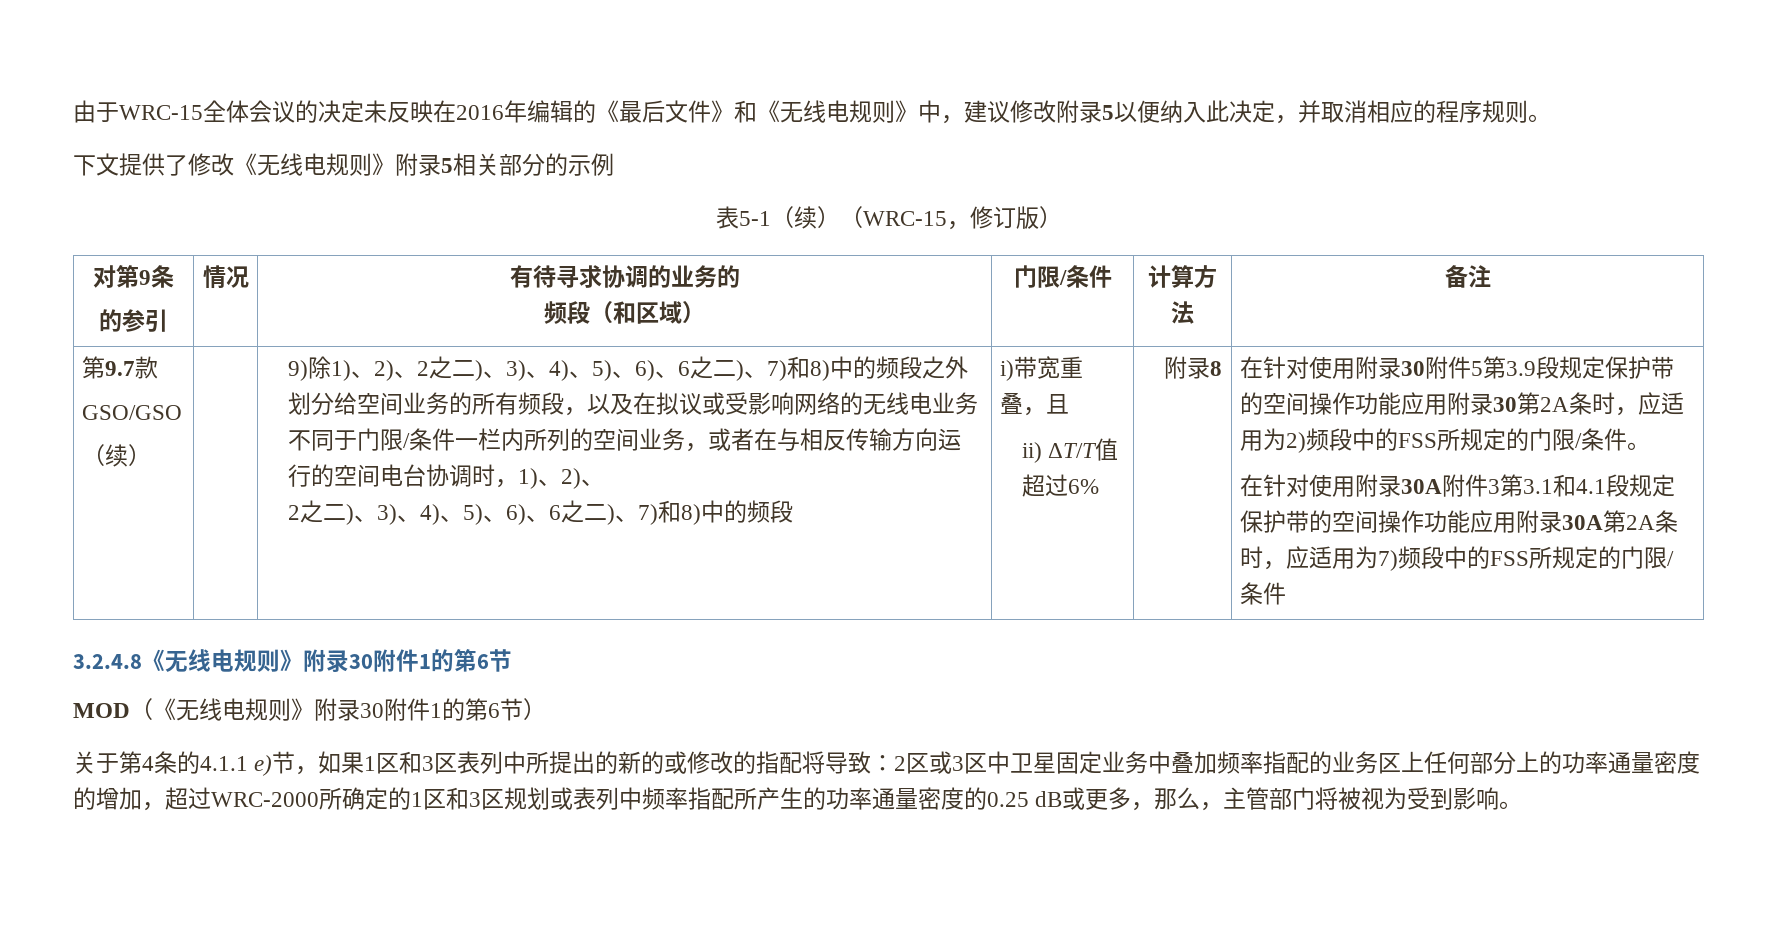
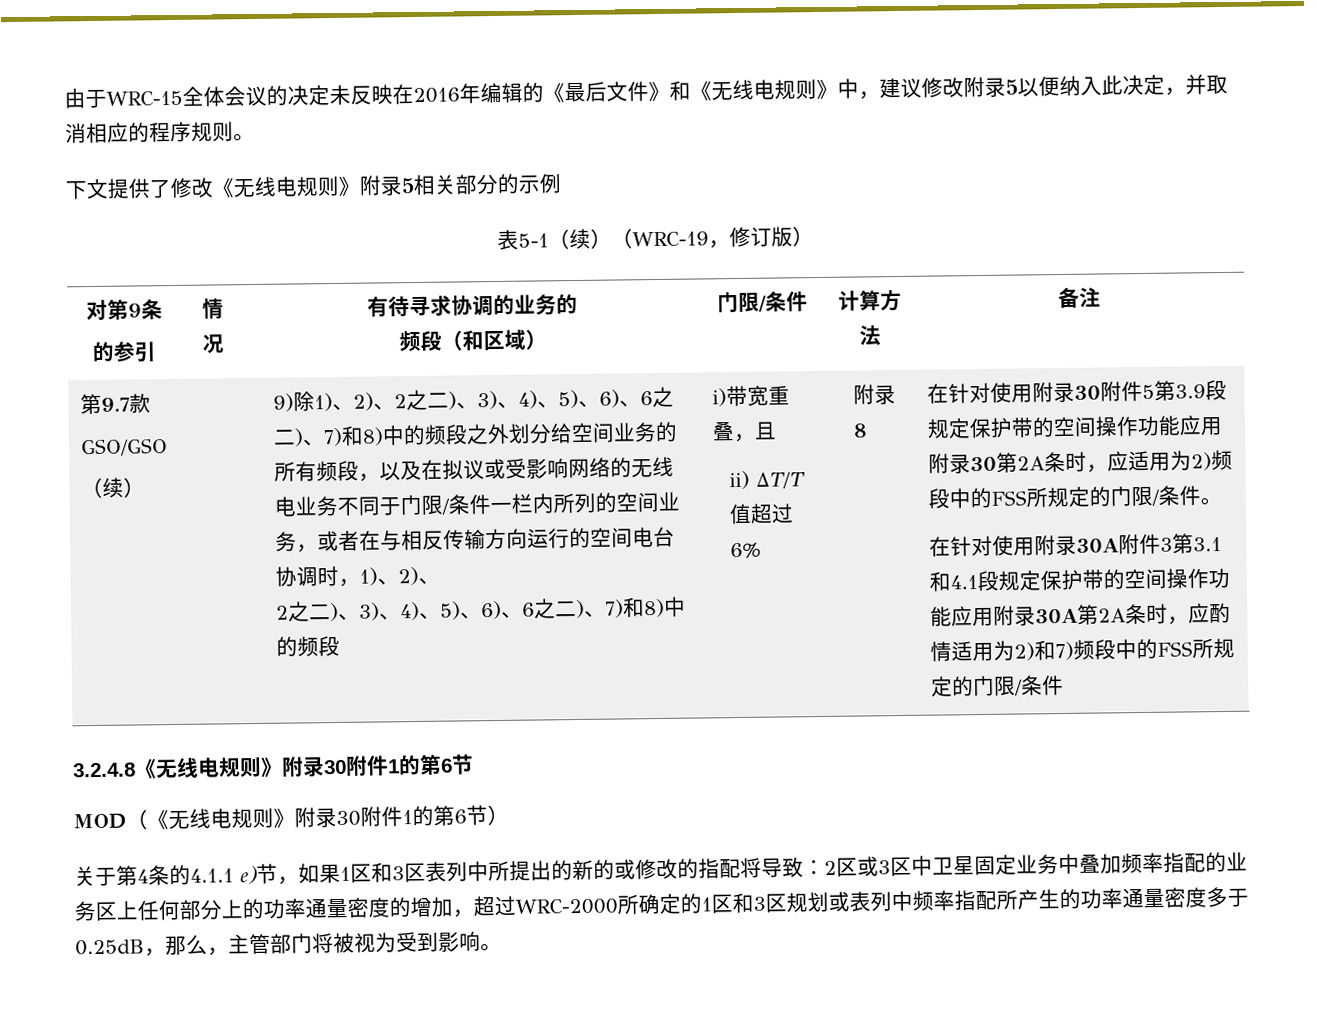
[862,211,947,226] WRC-15 -> [631,231,709,247] WRC-19
[1309,546,1379,569] 适用为 -> [1209,602,1232,624] [930,640,1057,662] 酌情适用为2)和
[964,787,1132,810] 的0.25 dB或更多 -> [1206,886,1249,908] [75,939,145,956] 多于0.25dB

